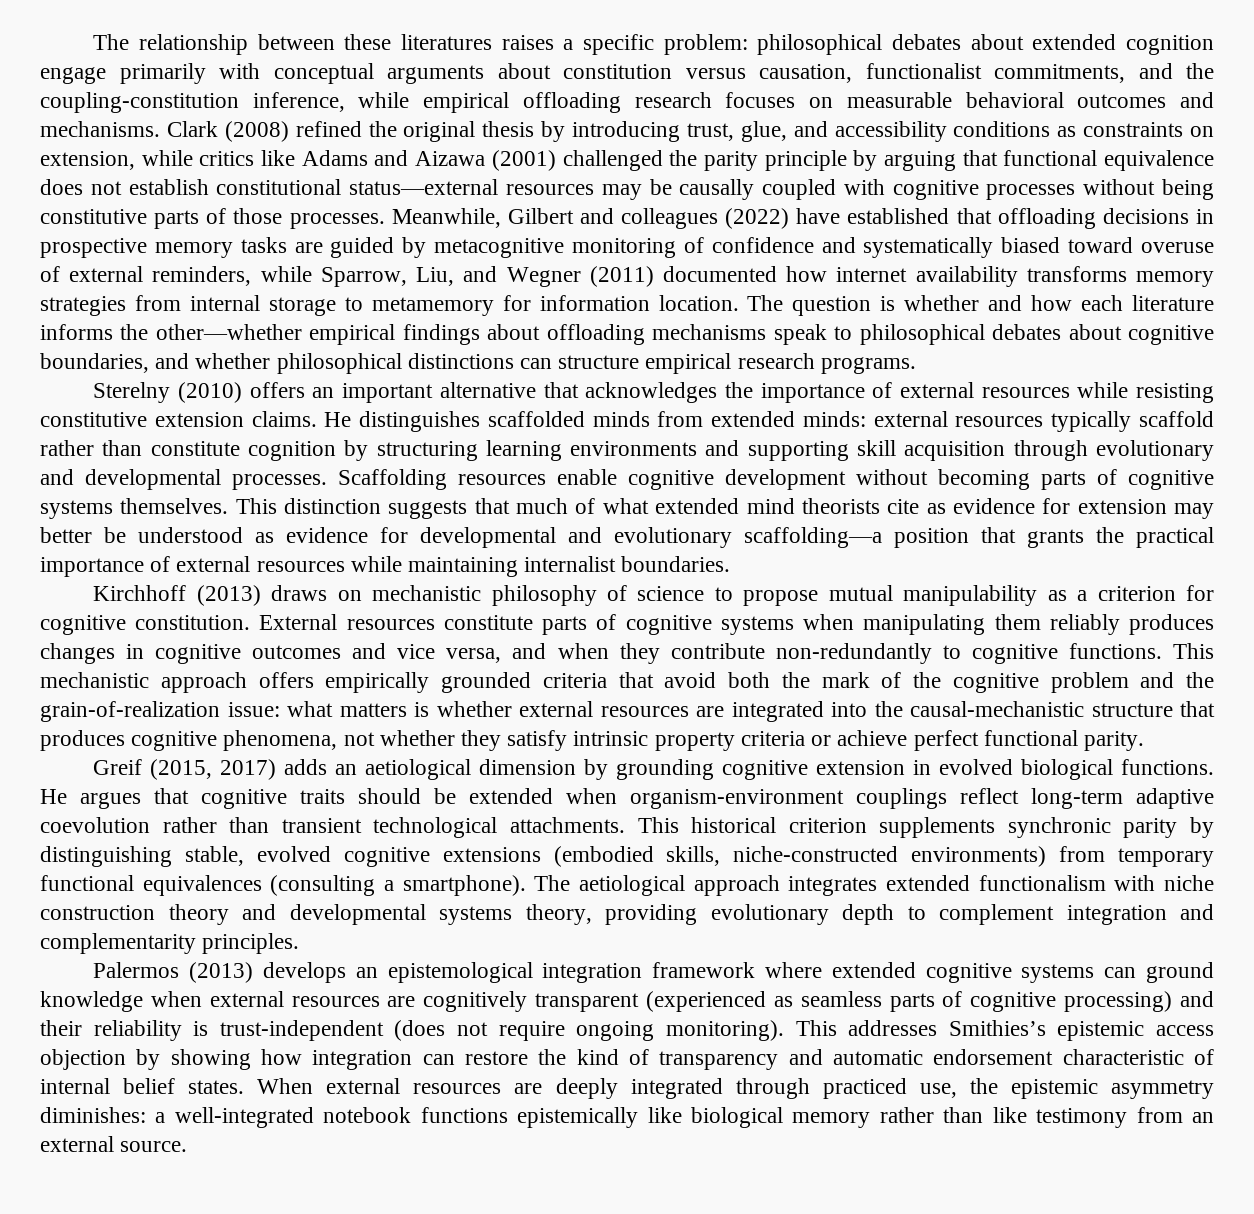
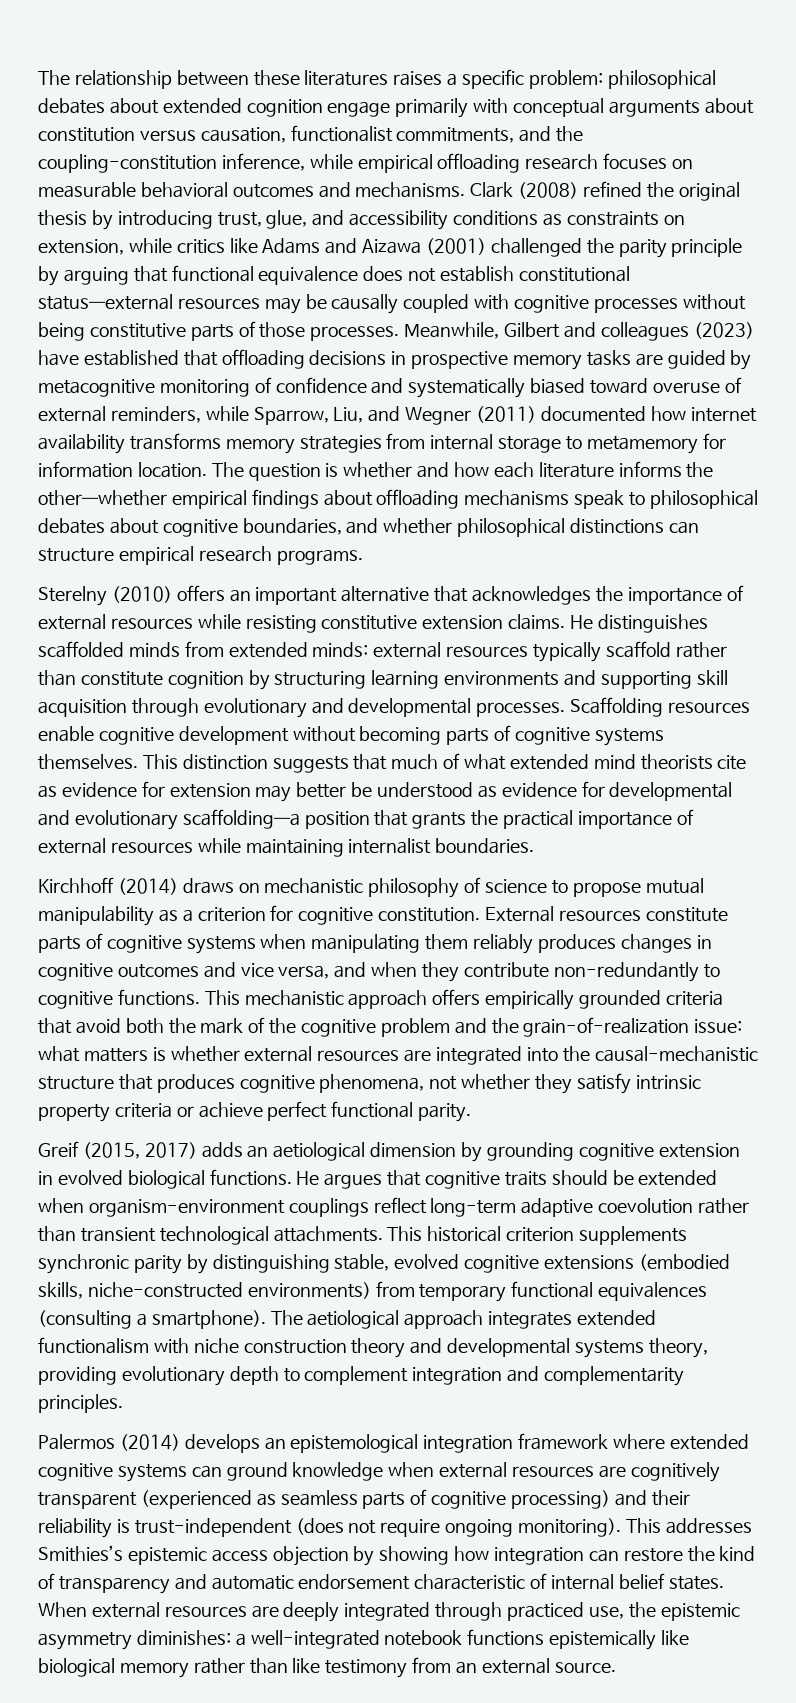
[725,208,790,229] (2022) -> [693,322,754,339] (2023)
[196,585,261,606] (2013) -> [117,878,178,895] (2014)
[189,962,254,983] (2013) -> [119,1434,180,1451] (2014)

